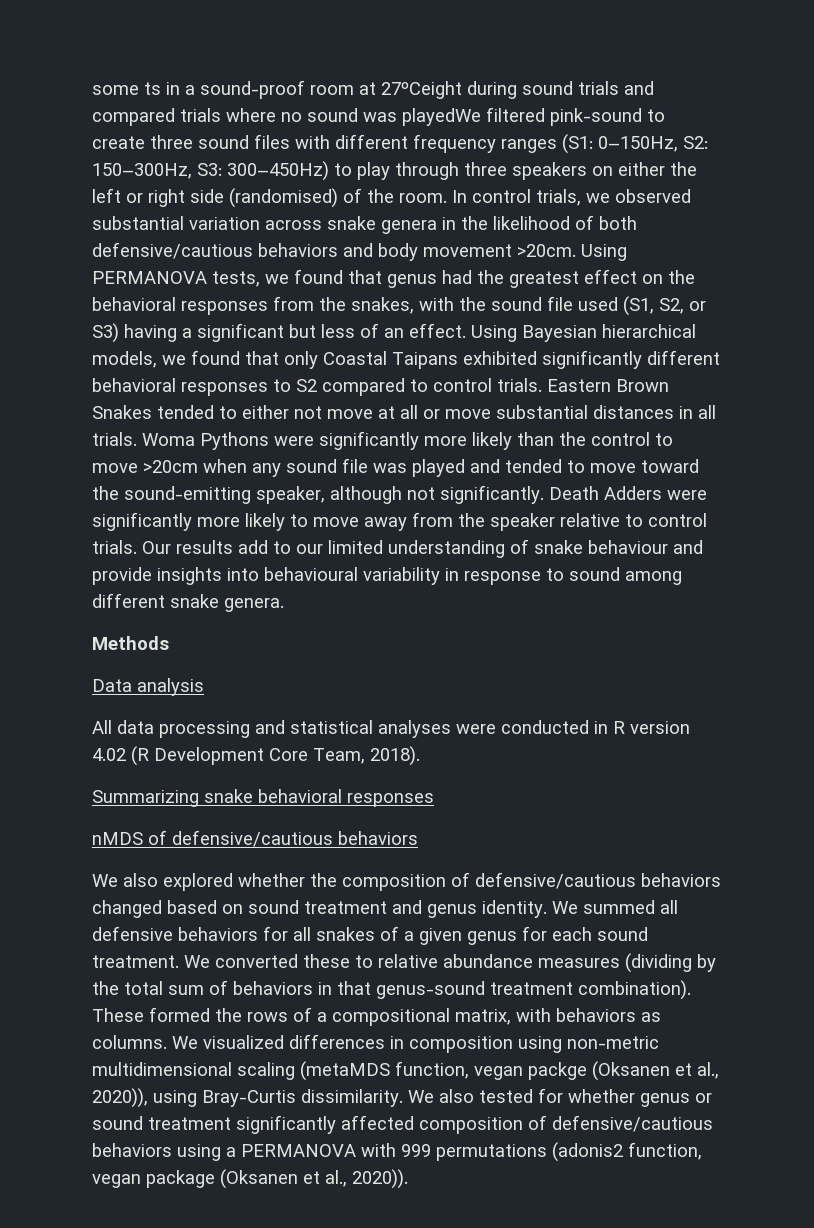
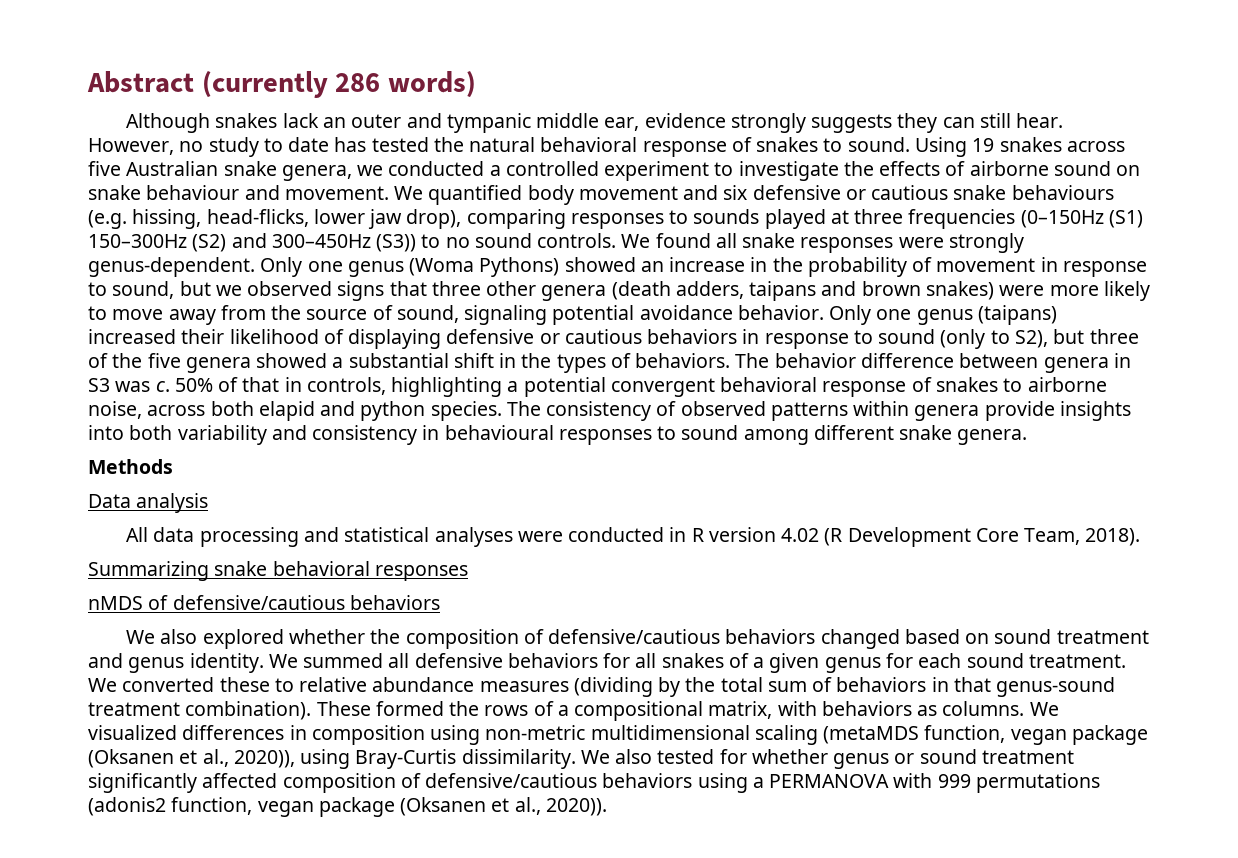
[92,80,654,99] [92,107,665,126] [92,134,708,154] [92,161,697,181] [92,188,691,208] [92,215,637,234] [92,242,627,261] [92,269,695,288] [92,296,706,316] [92,323,696,343] [92,350,720,369] [92,378,669,396] [92,405,716,419] [92,431,673,450] [92,458,699,477] [92,485,707,504] [92,512,192,531] some ts in a sound-proof room at 27ºCeight during sound trials and compared trials where no sound was playedWe filtered pink-sound to create three sound files with different frequency ranges (S1: 0–150Hz, S2: 150–300Hz, S3: 300–450Hz) to play through three speakers on either the left or right side (randomised) of the room. In control trials, we observed substantial variation across snake genera in the likelihood of both defensive/cautious behaviors and body movement >20cm. Using PERMANOVA tests, we found that genus had the greatest effect on the behavioral responses from the snakes, with the sound file used (S1, S2, or S3) having a significant but less of an effect. Using Bayesian hierarchical models, we found that only Coastal Taipans exhibited significantly different behavioral responses to S2 compared to control trials. Eastern Brown Snakes tended to either not move at all or move substantial distances in all trials. Woma Pythons were significantly more likely than the control to move >20cm when any sound file was played and tended to move toward the sound-emitting speaker, although not significantly. Death Adders were significantly -> [87,71,477,98] [126,113,1064,133] [88,137,1125,157] [88,161,1141,181] [88,185,1114,205] [88,209,1143,229] [88,233,1024,253] [88,257,1147,277] [88,281,1045,301] Abstract (currently 286 words) // Although snakes lack an outer and tympanic middle ear, evidence strongly suggests they can still hear. However, no study to date has tested the natural behavioral response of snakes to sound. Using 19 snakes across five Australian snake genera, we conducted a controlled experiment to investigate the effects of airborne sound on snake behaviour and movement. We quantified body movement and six defensive or cautious snake behaviours (e.g. hissing, head-flicks, lower jaw drop), comparing responses to sounds played at three frequencies (0–150Hz (S1) 150–300Hz (S2) and 300–450Hz (S3)) to no sound controls. We found all snake responses were strongly genus-dependent. Only one genus (Woma Pythons) showed an increase in the probability of movement in response to sound, but we observed signs that three other genera (death adders, taipans and brown snakes) were
[490,513,707,531] [92,539,703,558] [92,567,541,585] speaker relative to control trials. Our results add to our limited understanding of snake behaviour and provide insights into behavioural variability in response -> [306,305,1057,325] [88,329,1139,349] [88,353,1131,373] [88,377,1107,397] [88,401,1131,421] [88,425,652,445] source of sound, signaling potential avoidance behavior. Only one genus (taipans) increased their likelihood of displaying defensive or cautious behaviors in response to sound (only to S2), but three of the five genera showed a substantial shift in the types of behaviors. The behavior difference between genera in S3 was c. 50% of that in controls, highlighting a potential convergent behavioral response of snakes to airborne noise, across both elapid and python species. The consistency of observed patterns within genera provide insights into both variability and consistency in behavioural responses
[528,1062,587,1080] packge -> [1071,725,1148,745] package

